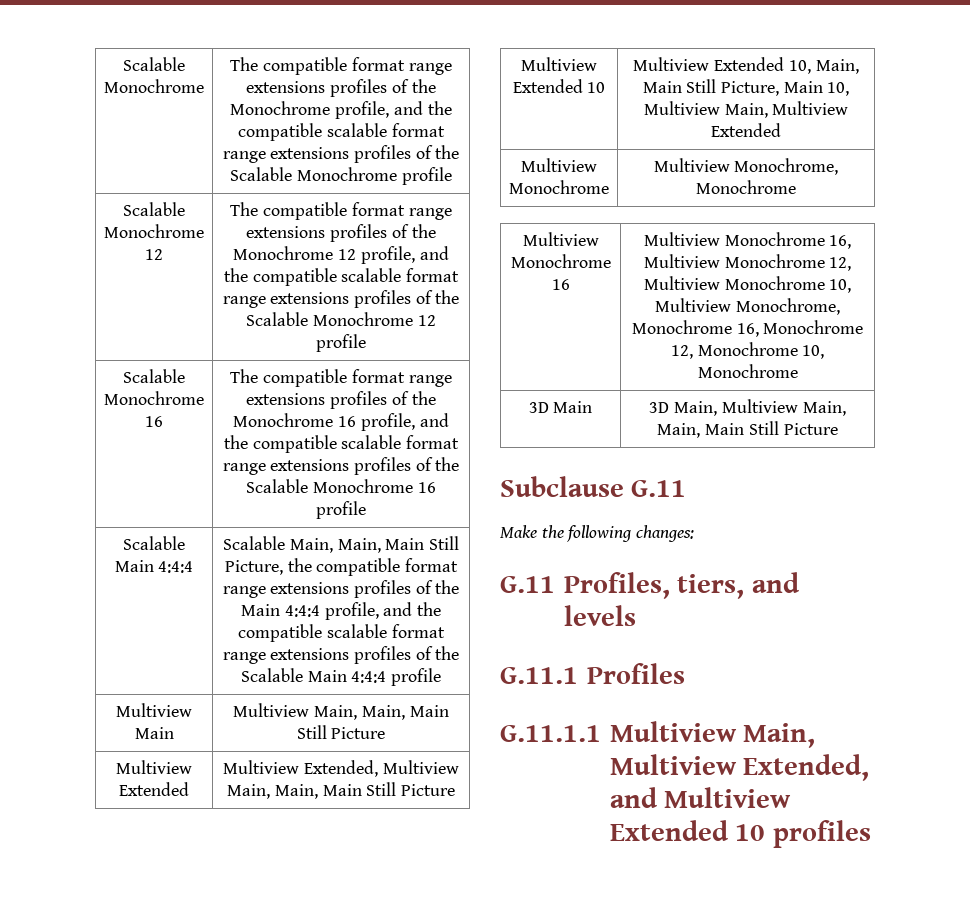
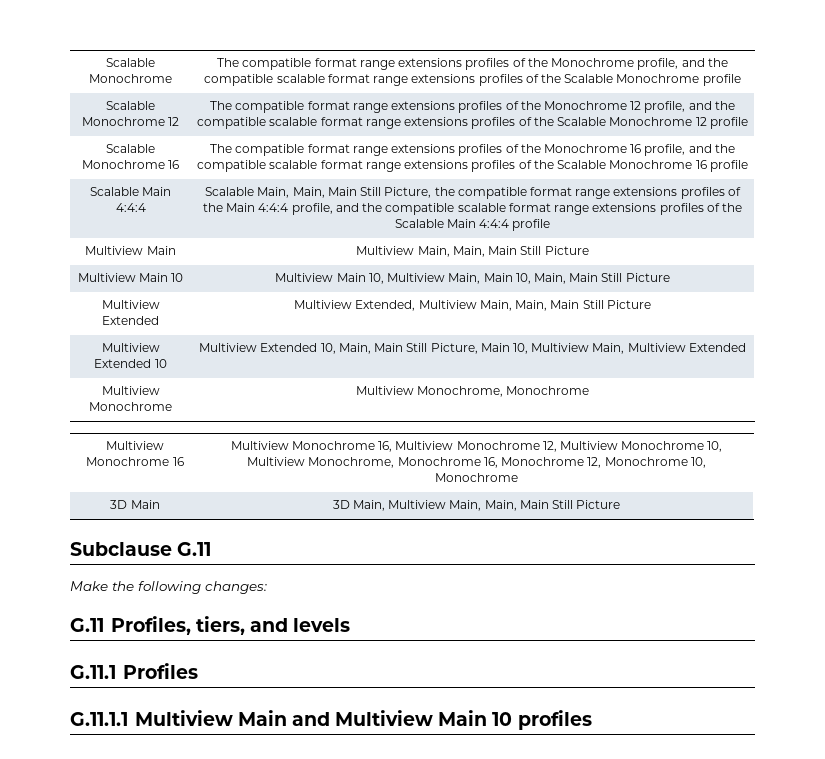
(386, 733) none -> [77,273,184,282] [275,273,670,284] // Multiview Main 10 | Multiview Main 10, Multiview Main, Main 10, Main, Main Still Picture
[743,723,816,748] [609,754,870,781] Main, Multiview Extended, -> [237,710,287,726] Main
[609,820,729,841] Extended -> [438,710,488,726] Main

